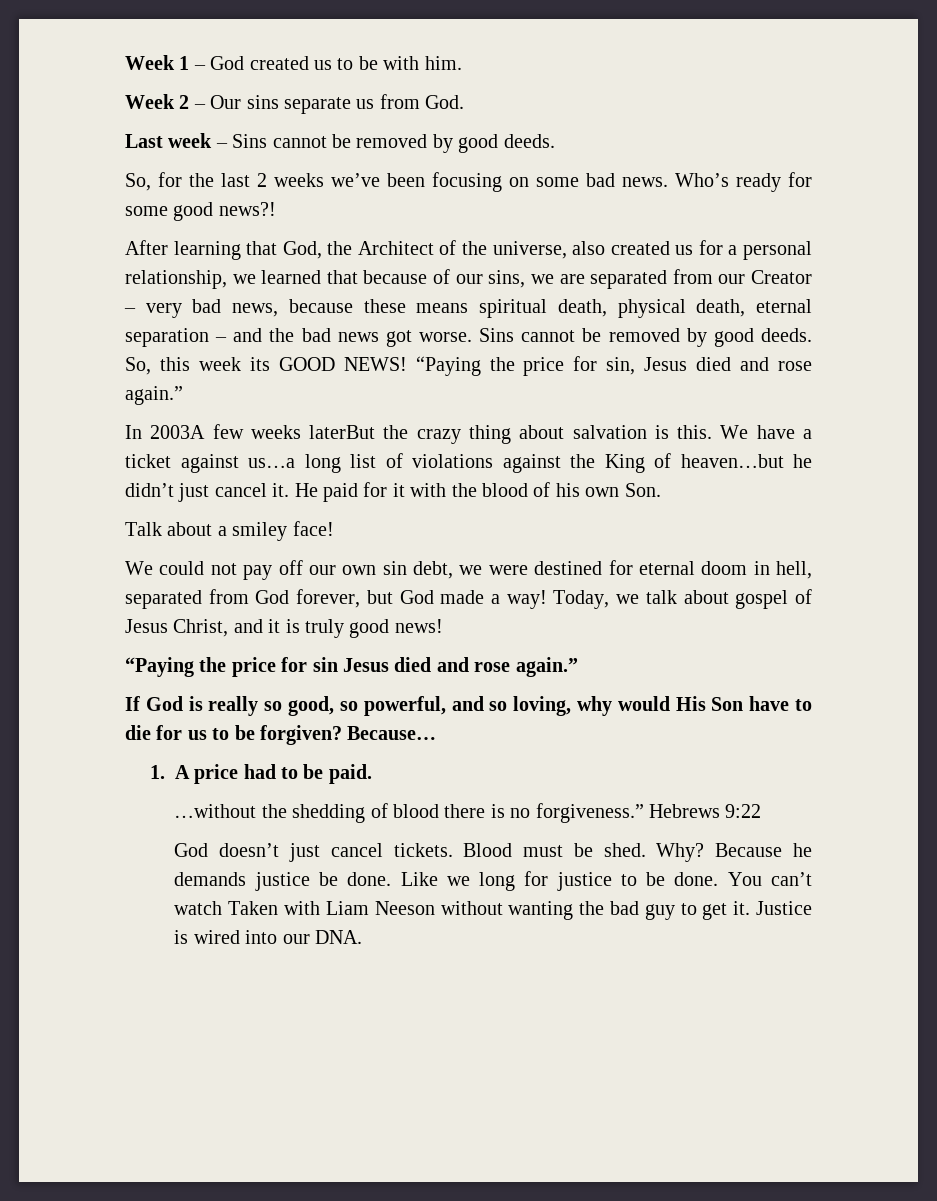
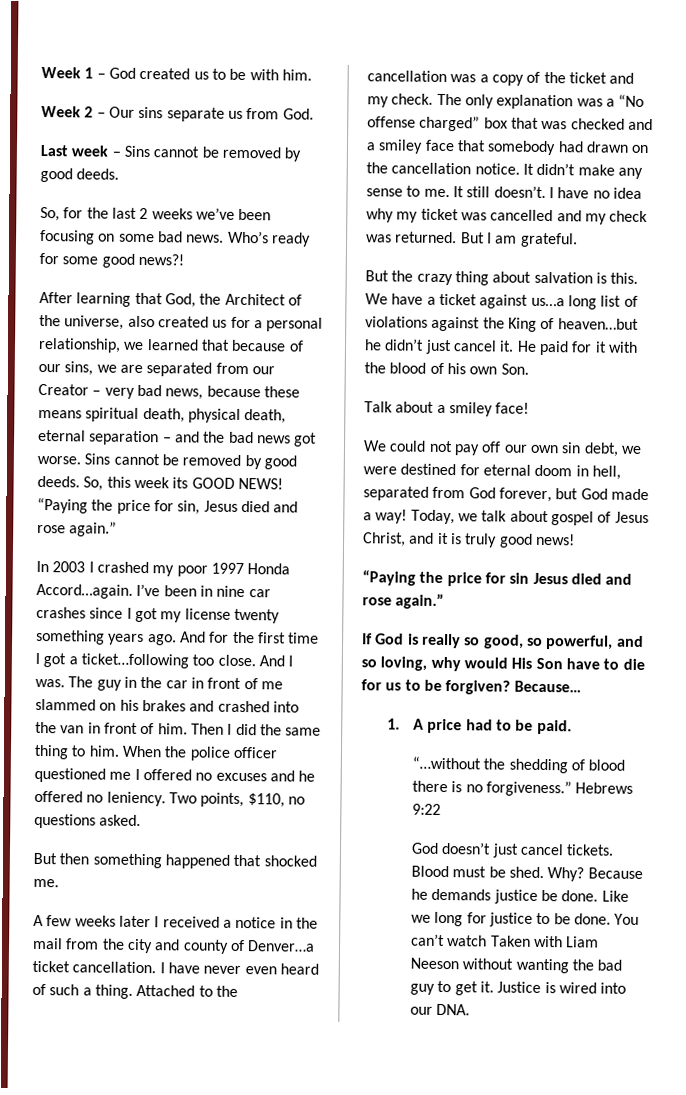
[150,424,376,439] 2003A few weeks laterBut -> [52,561,291,577] [36,583,271,599] [36,606,280,624] [36,629,320,646] [35,652,294,669] [35,676,283,691] [35,698,299,713] [35,721,322,736] [34,744,278,761] [34,767,316,783] [34,790,305,808] [34,813,142,829] [33,852,317,869] [33,878,59,888] [33,914,318,929] [32,937,316,954] [32,960,319,975] [32,983,238,999] [367,70,635,86] [367,93,645,110] [367,115,653,132] [366,139,650,156] [366,162,643,179] [366,185,642,199] [366,208,649,225] [366,231,578,248] [365,270,389,282] 2003 I crashed my poor 1997 Honda Accord…again. I’ve been in nine car crashes since I got my license twenty something years ago. And for the first time I got a ticket…following too close. And I was. The guy in the car in front of me slammed on his brakes and crashed into the van in front of him. Then I did the same thing to him. When the police officer questioned me I offered no excuses and he offered no leniency. Two points, $110, no questions asked. // But then something happened that shocked me. // A few weeks later I received a notice in the mail from the city and county of Denver…a ticket cancellation. I have never even heard of such a thing. Attached to the cancellation was a copy of the ticket and my check. The only explanation was a “No offense charged” box that was checked and a smiley face that somebody had drawn on the cancellation notice. It didn’t make any sense to me. It still doesn’t. I have no idea why my ticket was cancelled and my check was returned. But I am grateful. // But
[174,804,257,818] …without -> [412,756,482,770] “…without

